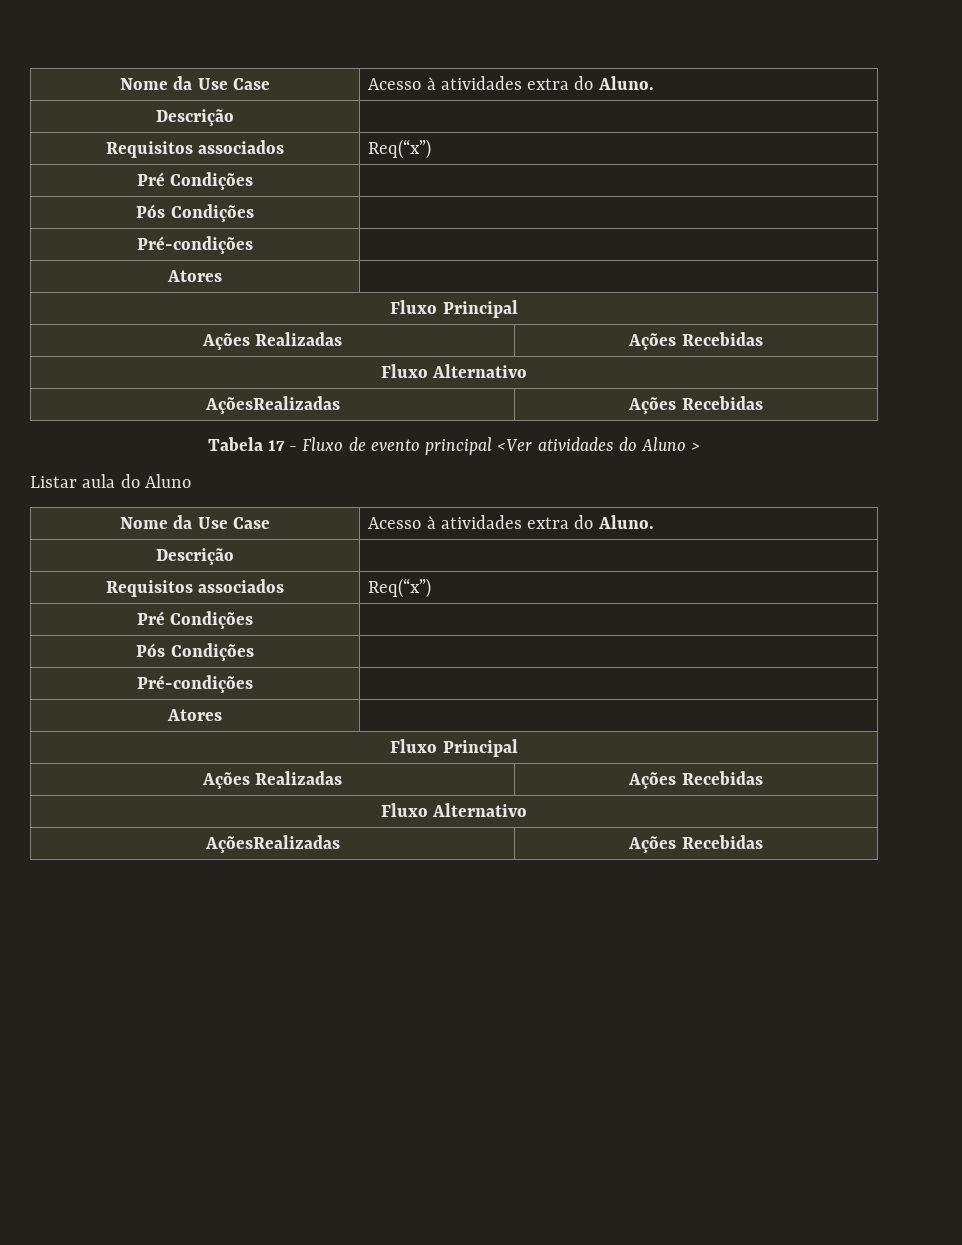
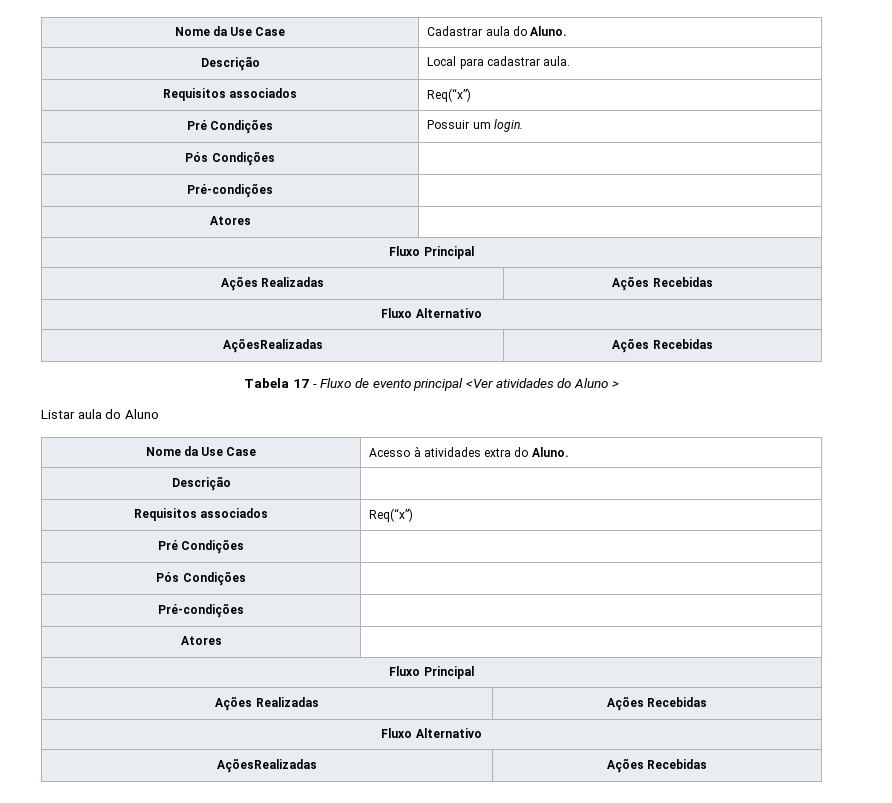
[120,76,270,90] [368,76,654,90] [156,109,234,126] [105,140,285,158] [368,139,432,159] [136,172,254,190] Nome da Use Case | Acesso à atividades extra do Aluno. // Descrição | // Requisitos associados | Req(“x”) // Pré Condições | -> [174,26,286,36] [427,26,568,36] [200,56,260,71] [427,56,571,69] [162,88,298,101] [427,88,472,102] [186,119,274,134] [427,119,523,132] Nome da Use Case | Cadastrar aula do Aluno. // Descrição | Local para cadastrar aula. // Requisitos associados | Req(“x”) // Pré Condições | Possuir um login.

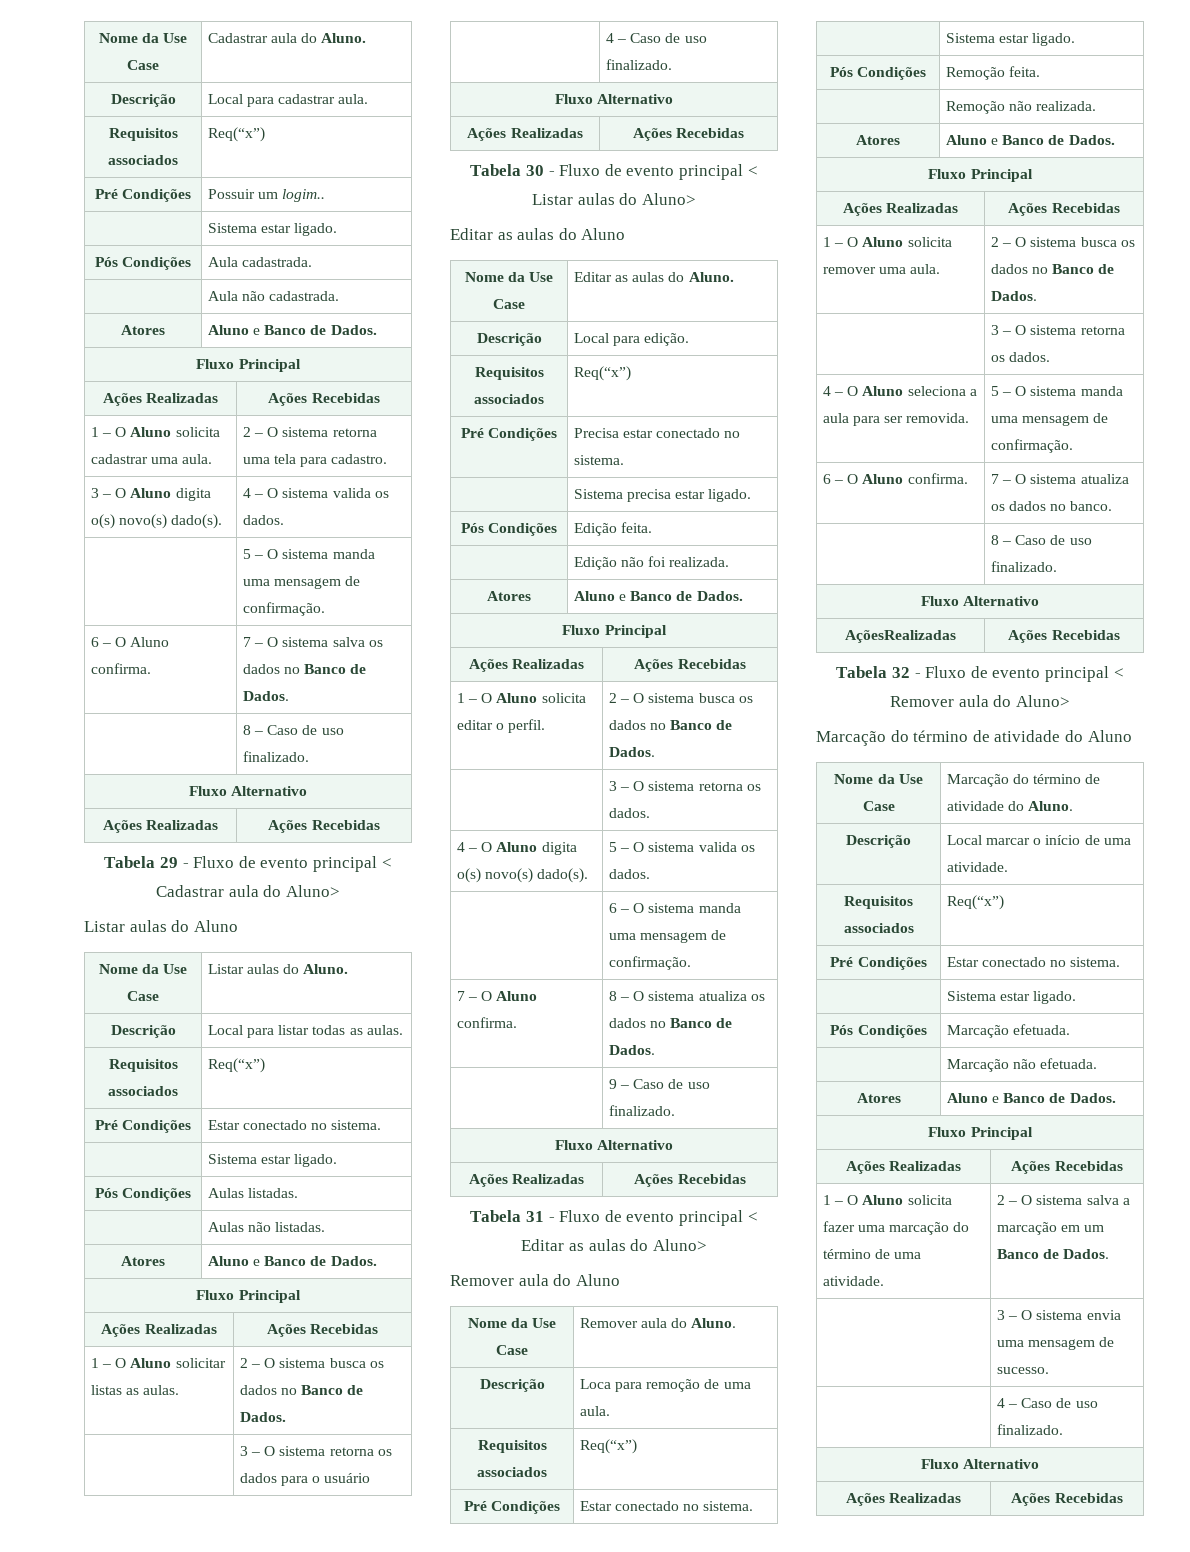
[493,119,523,132] [185,151,275,166] [187,183,273,198] [209,216,251,225] [389,246,474,259] [220,276,325,291] [612,276,713,291] [381,308,482,318] [222,338,323,353] [612,338,713,353] [244,378,619,391] [41,409,159,419] [145,446,257,456] [369,446,569,457] [171,476,231,491] [133,508,269,521] [369,508,414,522] [157,539,245,554] [156,571,246,586] [158,603,244,618] [180,636,222,645] [389,666,474,679] [215,696,319,711] [606,696,708,711] [381,728,482,738] [217,758,317,773] [606,758,708,773] login. // Pós Condições | // Pré-condições | // Atores | // Fluxo Principal // Ações Realizadas | Ações Recebidas // Fluxo Alternativo // AçõesRealizadas | Ações Recebidas // Tabela 17 - Fluxo de evento principal <Ver atividades do Aluno > // Listar aula do Aluno // Nome da Use Case | Acesso à atividades extra do Aluno. // Descrição | // Requisitos associados | Req(“x”) // Pré Condições | // Pós Condições | // Pré-condições | // Atores | // Fluxo Principal // Ações Realizadas | Ações Recebidas // Fluxo Alternativo // AçõesRealizadas | Ações Recebidas -> [282,189,326,202] [207,223,338,236] [94,257,192,270] [207,257,313,267] [207,291,340,301] [121,325,165,335] [207,325,377,335] [196,359,301,372] [102,393,219,406] [268,393,380,406] [90,427,220,437] [90,454,213,464] [242,427,377,437] [242,454,388,467] [90,488,211,501] [90,514,223,529] [242,488,389,498] [242,515,284,525] [242,549,375,559] [242,576,361,589] [242,602,325,616] [90,637,170,647] [90,663,151,674] [242,637,383,647] [242,664,367,674] [242,691,289,701] [242,725,344,735] [242,751,309,762] [188,786,308,796] [102,820,219,833] [268,820,380,833] [104,856,392,872] [156,885,340,897] [84,920,238,932] [98,964,188,974] [127,991,159,1001] [207,964,349,974] [110,1025,176,1038] [207,1025,403,1038] [108,1059,178,1072] [108,1086,178,1096] [207,1058,265,1073] [94,1120,192,1133] [207,1120,382,1130] [207,1154,338,1167] [94,1188,192,1201] [207,1188,299,1198] [207,1222,326,1232] [121,1256,165,1266] [207,1256,377,1266] [196,1290,301,1303] [101,1324,217,1337] [266,1324,379,1337] [90,1358,226,1368] [90,1385,180,1395] [239,1358,384,1368] [239,1385,364,1395] [239,1412,286,1422] [239,1446,392,1456] [239,1473,371,1486] [605,33,707,43] [605,59,672,70] [554,94,674,104] [467,128,583,141] [632,128,745,141] [470,164,758,180] [532,193,696,205] [450,228,626,240] [464,272,554,282] [493,299,525,309] [573,272,734,282] [476,333,542,346] [573,333,690,346] [474,367,544,380] [474,394,544,404] [573,366,631,381] [460,428,558,441] [573,428,741,438] [573,455,624,465] [573,489,752,502] [460,523,558,536] [573,522,653,536] [573,556,730,570] [487,591,531,601] [573,591,743,601] [562,625,667,638] [468,659,585,672] [634,659,746,672] [456,693,586,703] [456,719,546,733] [608,693,753,703] [608,720,733,730] [608,747,655,757] [608,781,761,791] [608,808,650,818] [456,842,577,855] [456,868,589,883] [608,842,755,852] [608,869,650,879] [608,903,741,913] [608,930,727,943] [608,956,691,970] [456,991,538,1001] [456,1017,517,1028] [608,991,765,1001] [608,1018,733,1028] [608,1045,655,1055] [608,1079,710,1089] [608,1105,675,1116] [554,1140,674,1150] [468,1174,585,1187] [634,1174,746,1187] [470,1210,758,1226] [521,1239,707,1251] [450,1274,620,1286] [467,1318,557,1328] [496,1345,528,1355] [579,1318,737,1328] [479,1379,545,1392] [579,1379,751,1392] [579,1406,610,1416] [477,1440,547,1453] [477,1467,547,1477] [579,1439,637,1454] [463,1501,561,1514] [579,1501,754,1511] [945,33,1076,46] [829,67,927,80] [945,66,1041,80] [945,101,1097,114] [856,135,900,145] [945,135,1115,145] [928,169,1033,182] [842,203,959,216] [1008,203,1120,216] [822,237,952,247] [822,264,941,274] [990,237,1135,247] [990,264,1115,274] [990,291,1037,301] [990,325,1125,335] [990,352,1051,362] [822,386,977,396] [822,413,970,426] [990,386,1123,396] [990,413,1109,426] [990,439,1073,453] [822,473,968,484] [990,474,1129,484] [990,501,1113,511] [990,535,1092,545] [990,561,1057,572] [920,596,1040,606] [845,630,956,643] [1008,630,1120,643] [836,666,1124,682] [890,695,1070,707] [816,730,1132,746] [834,774,923,784] [862,801,895,811] [946,774,1101,787] [946,801,1074,811] [846,835,911,848] [946,835,1131,845] [946,862,1008,872] [844,896,913,909] [843,923,914,933] [946,895,1004,910] [830,957,927,970] [946,957,1121,967] [946,991,1077,1004] [830,1025,927,1038] [946,1024,1071,1038] [946,1058,1098,1072] [856,1093,901,1103] [946,1093,1116,1103] [928,1127,1033,1140] [845,1161,962,1174] [1011,1161,1123,1174] [822,1195,952,1205] [822,1221,970,1235] [822,1249,922,1259] [822,1276,884,1286] [996,1195,1130,1205] [996,1222,1105,1235] [996,1249,1110,1259] [996,1310,1121,1320] [996,1337,1115,1350] [996,1367,1049,1374] [996,1398,1098,1408] [996,1424,1063,1435] [920,1459,1040,1469] [845,1493,962,1506] [1011,1493,1123,1506] logim.. // | Sistema estar ligado. // Pós Condições | Aula cadastrada. // | Aula não cadastrada. // Atores | Aluno e Banco de Dados. // Fluxo Principal // Ações Realizadas | Ações Recebidas // 1 – O Aluno solicita cadastrar uma aula. | 2 – O sistema retorna uma tela para cadastro. // 3 – O Aluno digita o(s) novo(s) dado(s). | 4 – O sistema valida os dados. // | 5 – O sistema manda uma mensagem de confirmação. // 6 – O Aluno confirma. | 7 – O sistema salva os dados no Banco de Dados. // | 8 – Caso de uso finalizado. // Fluxo Alternativo // Ações Realizadas | Ações Recebidas // Tabela 29 - Fluxo de evento principal < Cadastrar aula do Aluno> // Listar aulas do Aluno // Nome da Use Case | Listar aulas do Aluno. // Descrição | Local para listar todas as aulas. // Requisitos associados | Req(“x”) // Pré Condições | Estar conectado no sistema. // | Sistema estar ligado. // Pós Condições | Aulas listadas. // | Aulas não listadas. // Atores | Aluno e Banco de Dados. // Fluxo Principal // Ações Realizadas | Ações Recebidas // 1 – O Aluno solicitar listas as aulas. | 2 – O sistema busca os dados no Banco de Dados. // | 3 – O sistema retorna os dados para o usuário // | 4 – Caso de uso finalizado. // Fluxo Alternativo // Ações Realizadas | Ações Recebidas // Tabela 30 - Fluxo de evento principal < Listar aulas do Aluno> // Editar as aulas do Aluno // Nome da Use Case | Editar as aulas do Aluno. // Descrição | Local para edição. // Requisitos associados | Req(“x”) // Pré Condições | Precisa estar conectado no sistema. // | Sistema precisa estar ligado. // Pós Condições | Edição feita. // | Edição não foi realizada. // Atores | Aluno e Banco de Dados. // Fluxo Principal // Ações Realizadas | Ações Recebidas // 1 – O Aluno solicita editar o perfil. | 2 – O sistema busca os dados no Banco de Dados. // | 3 – O sistema retorna os dados. // 4 – O Aluno digita o(s) novo(s) dado(s). | 5 – O sistema valida os dados. // | 6 – O sistema manda uma mensagem de confirmação. // 7 – O Aluno confirma. | 8 – O sistema atualiza os dados no Banco de Dados. // | 9 – Caso de uso finalizado. // Fluxo Alternativo // Ações Realizadas | Ações Recebidas // Tabela 31 - Fluxo de evento principal < Editar as aulas do Aluno> // Remover aula do Aluno // Nome da Use Case | Remover aula do Aluno. // Descrição | Loca para remoção de uma aula. // Requisitos associados | Req(“x”) // Pré Condições | Estar conectado no sistema. // | Sistema estar ligado. // Pós Condições | Remoção feita. // | Remoção não realizada. // Atores | Aluno e Banco de Dados. // Fluxo Principal // Ações Realizadas | Ações Recebidas // 1 – O Aluno solicita remover uma aula. | 2 – O sistema busca os dados no Banco de Dados. // | 3 – O sistema retorna os dados. // 4 – O Aluno seleciona a aula para ser removida. | 5 – O sistema manda uma mensagem de confirmação. // 6 – O Aluno confirma. | 7 – O sistema atualiza os dados no banco. // | 8 – Caso de uso finalizado. // Fluxo Alternativo // AçõesRealizadas | Ações Recebidas // Tabela 32 - Fluxo de evento principal < Remover aula do Aluno> // Marcação do término de atividade do Aluno // Nome da Use Case | Marcação do término de atividade do Aluno. // Descrição | Local marcar o início de uma atividade. // Requisitos associados | Req(“x”) // Pré Condições | Estar conectado no sistema. // | Sistema estar ligado. // Pós Condições | Marcação efetuada. // | Marcação não efetuada. // Atores | Aluno e Banco de Dados. // Fluxo Principal // Ações Realizadas | Ações Recebidas // 1 – O Aluno solicita fazer uma marcação do término de uma atividade. | 2 – O sistema salva a marcação em um Banco de Dados. // | 3 – O sistema envia uma mensagem de sucesso. // | 4 – Caso de uso finalizado. // Fluxo Alternativo // Ações Realizadas | Ações Recebidas

